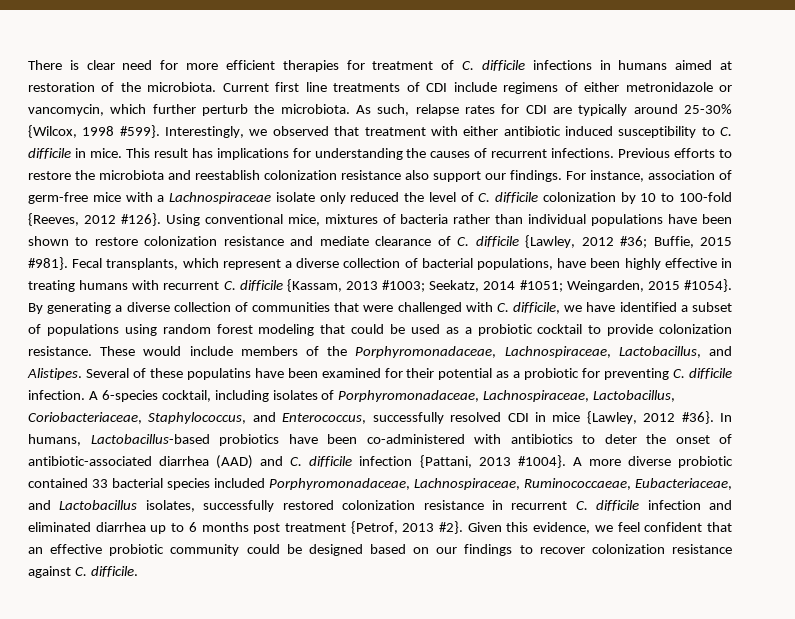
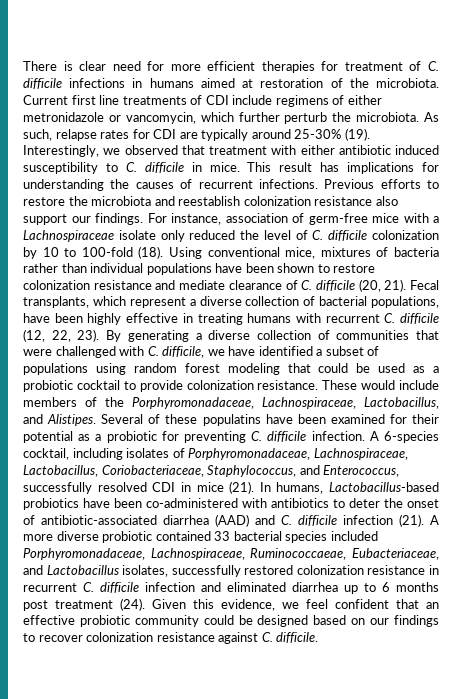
[28,125,160,138] {Wilcox, 1998 #599}. -> [344,128,370,141] (19).
[28,213,161,226] {Reeves, 2012 #126}. -> [138,246,164,259] (18).
[525,235,732,248] [28,257,68,270] {Lawley, 2012 #36; Buffie, 2015 #981}. -> [358,279,407,292] (20, 21).
[286,279,732,292] {Kassam, 2013 #1003; Seekatz, 2014 #1051; Weingarden, 2015 #1054}. -> [23,329,100,342] (12, 22, 23).
[586,411,714,424] {Lawley, 2012 #36}. -> [229,481,255,494] (21).
[419,455,566,468] {Pattani, 2013 #1004}. -> [399,514,424,527] (21).
[350,521,464,534] {Petrof, 2013 #2}. -> [120,598,145,611] (24).

